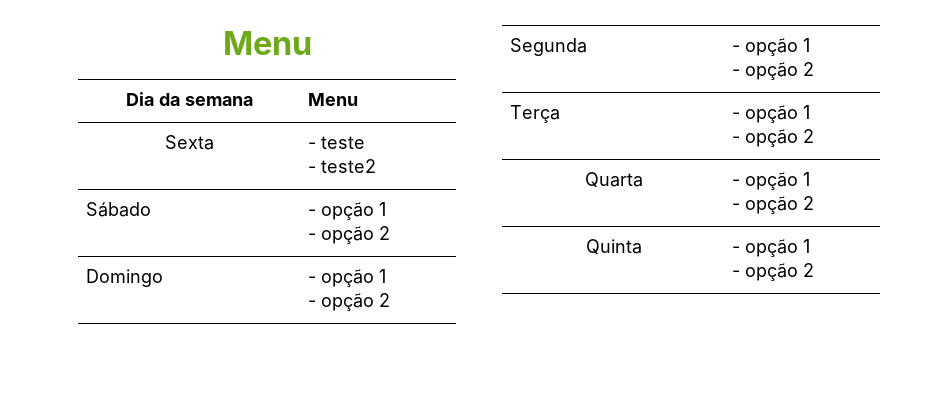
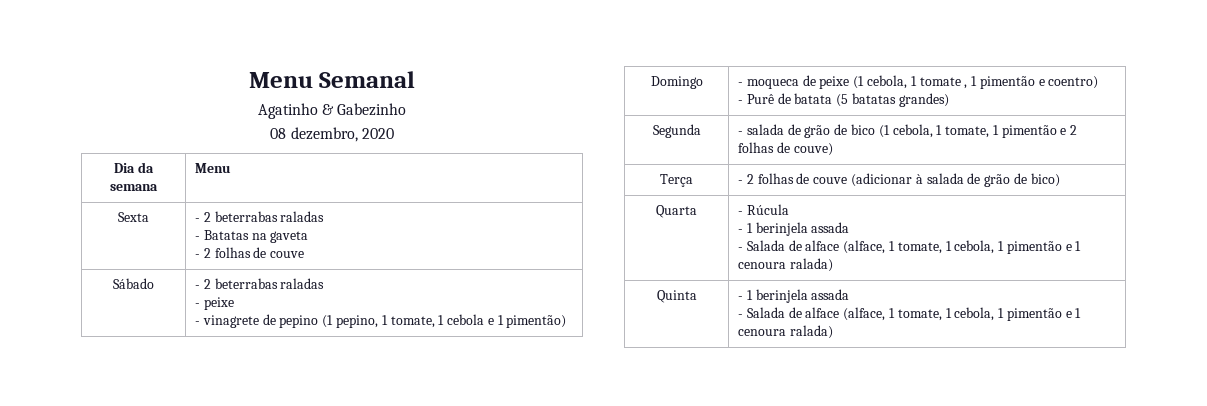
[222,31,312,55] Menu -> [248,71,416,88] [257,103,407,119] [270,127,394,142] Menu Semanal // Agatinho & Gabezinho // 08 dezembro, 2020
[320,136,365,149] [307,159,376,173] [85,202,151,217] [307,202,386,220] [307,226,390,244] [85,269,163,287] [307,269,386,287] [307,293,390,311] [509,38,587,56] [731,38,810,56] [731,62,814,80] [509,105,560,123] [731,105,810,123] [731,129,814,147] teste // - teste2 // Sábado | - opção 1 // - opção 2 // Domingo | - opção 1 // - opção 2 // Segunda | - opção 1 // - opção 2 // Terça | - opção 1 // - opção 2 -> [203,211,325,222] [195,230,309,243] [195,247,305,258] [113,278,154,289] [195,278,325,289] [195,297,234,310] [195,314,567,328] [650,76,703,89] [738,75,1099,89] [738,93,949,107] [652,124,701,138] [738,124,1078,138] [738,142,833,156] [660,174,693,187] [738,173,1060,187] 2 beterrabas raladas // - Batatas na gaveta // - 2 folhas de couve // Sábado | - 2 beterrabas raladas // - peixe // - vinagrete de pepino (1 pepino, 1 tomate, 1 cebola e 1 pimentão) // Domingo | - moqueca de peixe (1 cebola, 1 tomate , 1 pimentão e coentro) // - Purê de batata (5 batatas grandes) // Segunda | - salada de grão de bico (1 cebola, 1 tomate, 1 pimentão e 2 folhas de couve) // Terça | - 2 folhas de couve (adicionar à salada de grão de bico)
[744,172,810,190] [731,196,814,214] opção 1 // - opção 2 -> [746,204,789,215] [738,222,850,236] [738,240,1082,254] [738,258,833,272] Rúcula // - 1 berinjela assada // - Salada de alface (alface, 1 tomate, 1 cebola, 1 pimentão e 1 cenoura ralada)
[744,239,810,257] [731,263,814,281] opção 1 // - opção 2 -> [746,289,850,303] [738,307,1082,321] [738,325,833,339] 1 berinjela assada // - Salada de alface (alface, 1 tomate, 1 cebola, 1 pimentão e 1 cenoura ralada)

